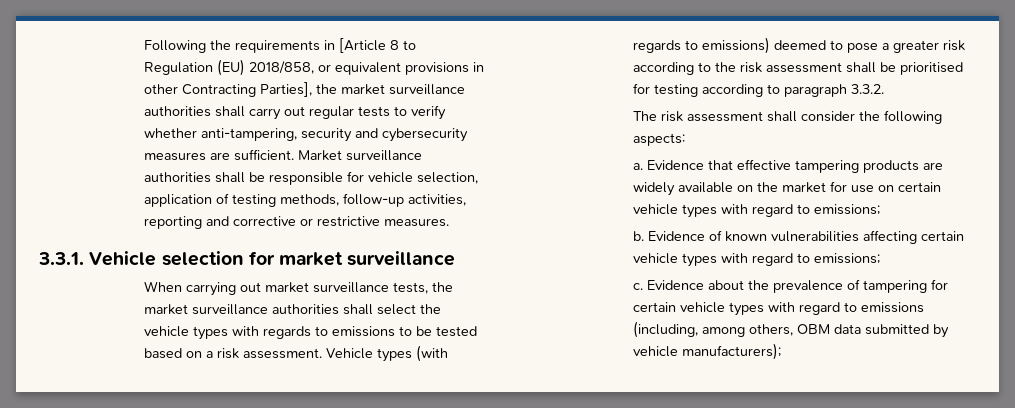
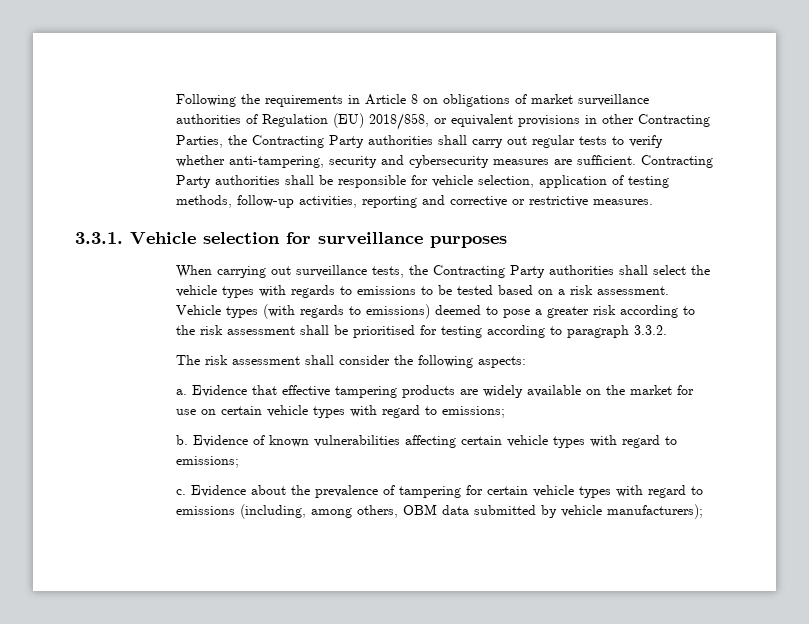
[339,38,417,53] [Article 8 to -> [364,94,649,107] [175,114,258,124] Article 8 on obligations of market surveillance authorities of
[260,82,466,97] Parties], the market surveillance -> [175,135,364,148] Parties, the Contracting Party
[298,150,423,161] Market surveillance -> [640,155,713,168] [175,175,211,188] Contracting Party
[279,251,456,266] market surveillance -> [318,232,507,248] surveillance purposes
[265,282,310,293] market -> (291, 270) none
[144,304,269,315] market surveillance -> [432,265,545,278] Contracting Party

